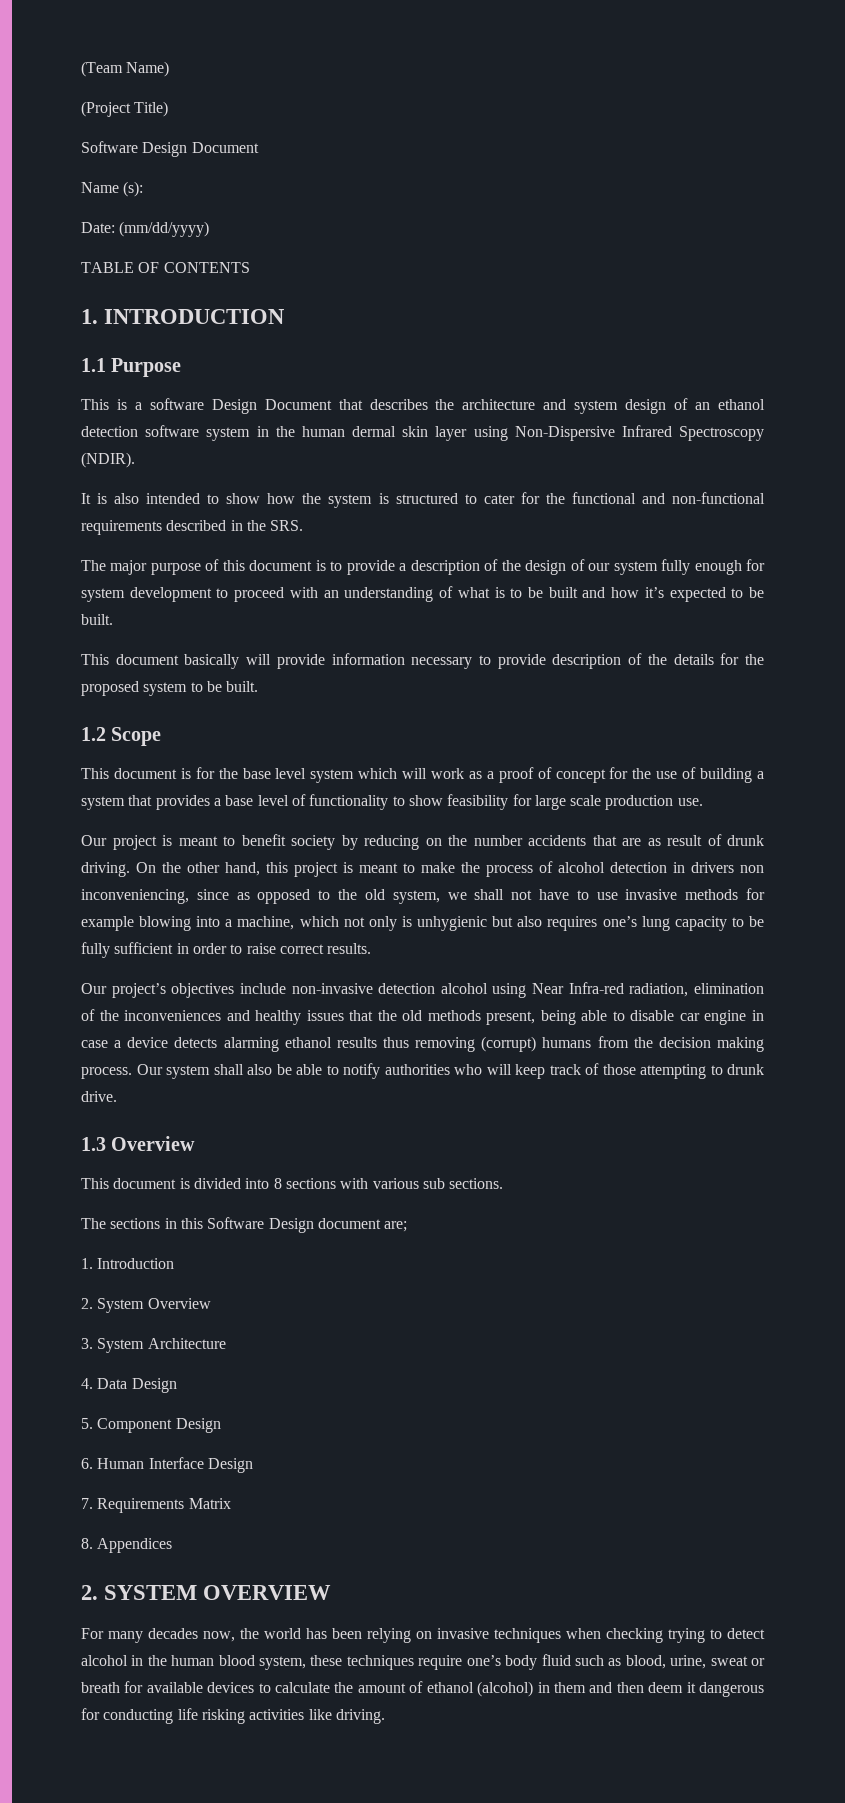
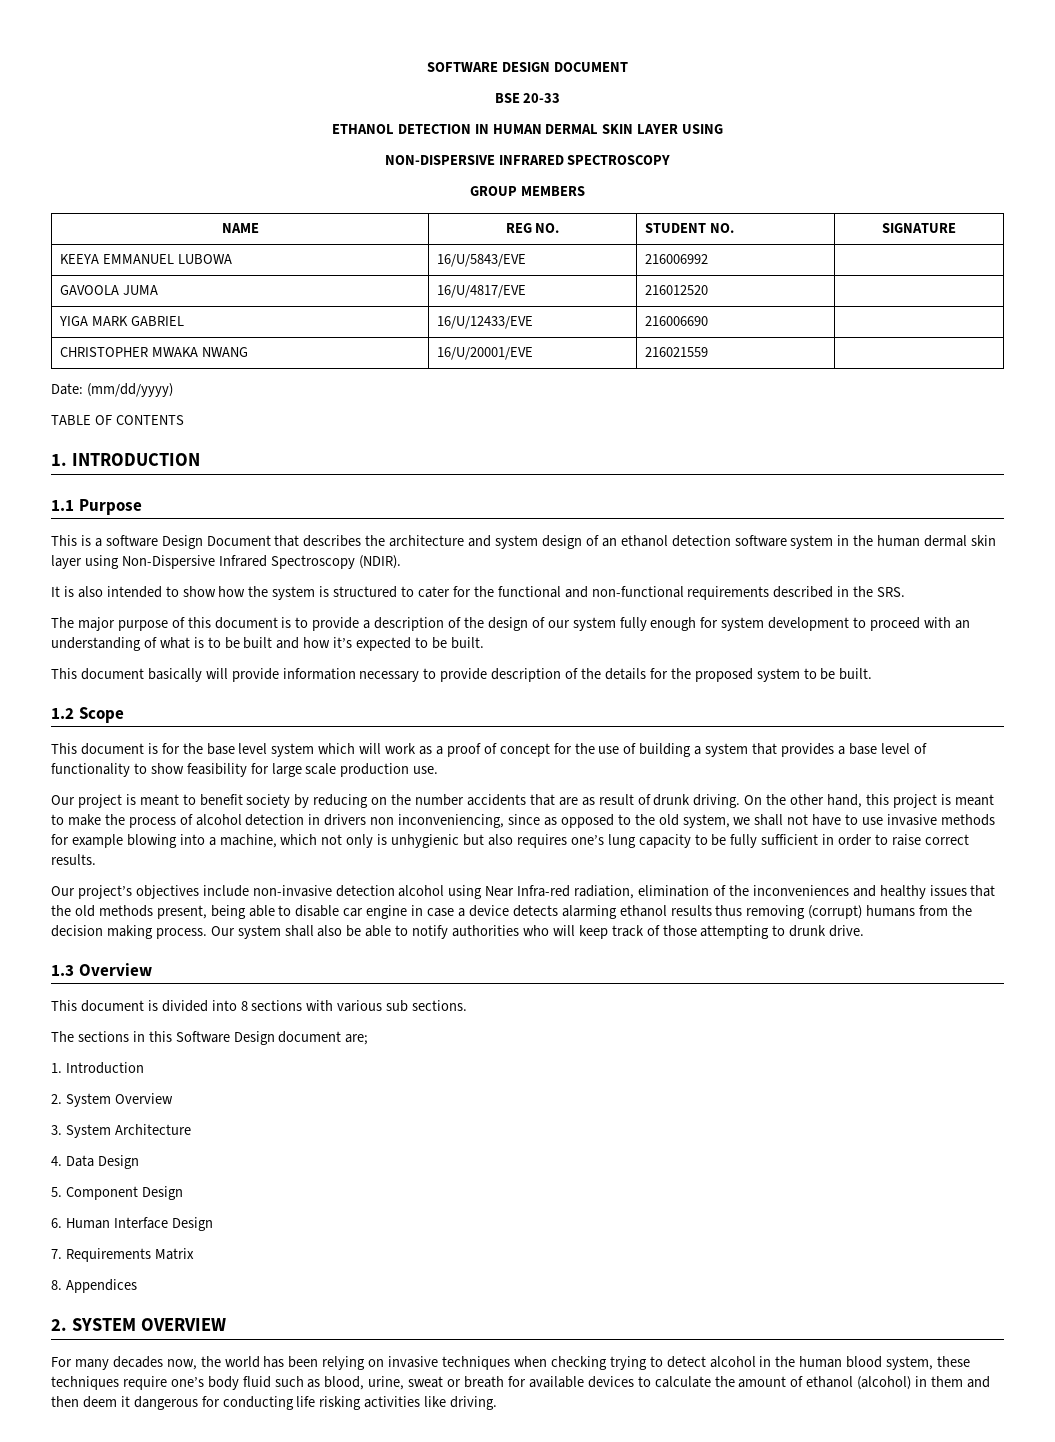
[81,61,170,77] [81,101,169,117] [81,141,259,157] [81,181,144,197] (Team Name) // (Project Title) // Software Design Document // Name (s): -> [427,62,628,72] [494,93,561,103] [331,124,724,134] [384,155,671,165] [470,186,585,196] [221,223,259,233] [505,223,560,233] [645,223,735,233] [882,223,956,233] [60,254,233,264] [437,254,527,267] [645,254,709,264] [60,285,159,295] [437,285,527,298] [645,285,709,295] [59,316,185,326] [437,316,534,329] [645,316,709,326] [60,347,249,357] [437,347,534,360] [645,347,709,357] SOFTWARE DESIGN DOCUMENT // BSE 20-33 // ETHANOL DETECTION IN HUMAN DERMAL SKIN LAYER USING // NON-DISPERSIVE INFRARED SPECTROSCOPY // GROUP MEMBERS // NAME | REG NO. | STUDENT NO. | SIGNATURE // KEEYA EMMANUEL LUBOWA | 16/U/5843/EVE | 216006992 | // GAVOOLA JUMA | 16/U/4817/EVE | 216012520 | // YIGA MARK GABRIEL | 16/U/12433/EVE | 216006690 | // CHRISTOPHER MWAKA NWANG | 16/U/20001/EVE | 216021559 |

